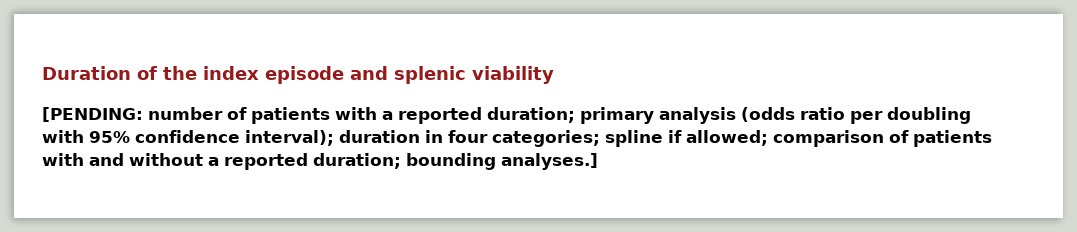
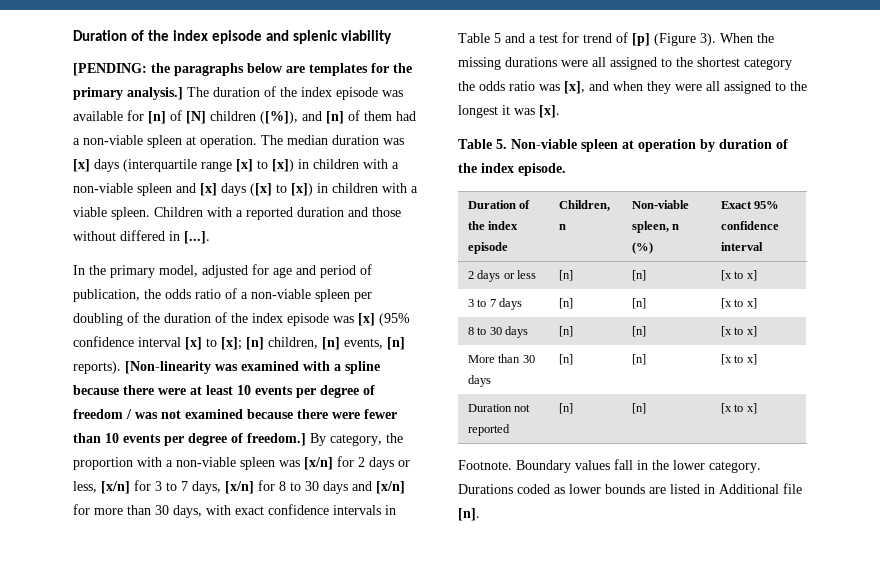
[148,107,971,124] [42,130,992,147] [42,153,598,170] number of patients with a reported duration; primary analysis (odds ratio per doubling with 95% confidence interval); duration in four categories; spline if allowed; comparison of patients with and without a reported duration; bounding analyses.] -> [151,63,412,76] [73,86,403,100] [73,110,416,124] [73,135,404,148] [73,159,399,172] [73,183,418,196] [73,207,401,220] [73,230,210,244] [73,264,372,278] [73,288,372,302] [73,312,410,326] [73,336,405,350] [73,361,380,374] [73,385,375,398] [73,409,397,419] [73,433,403,446] [73,456,410,470] [73,480,405,494] [73,504,396,518] [458,32,774,46] [458,57,792,70] [458,81,807,94] [458,105,560,118] [458,139,788,152] [458,163,566,176] [467,200,531,209] [467,221,519,230] [467,242,508,254] [558,200,610,211] [558,224,566,230] [631,200,689,209] [631,221,680,233] [631,242,653,254] [720,201,780,209] [720,221,779,230] [720,242,763,251] [467,270,537,282] [558,270,573,281] [631,270,646,281] [720,270,757,281] [467,298,523,310] [558,298,573,309] [631,298,646,309] [720,298,757,309] [467,326,529,338] [558,326,573,337] [631,326,646,337] [720,326,757,337] [467,354,535,363] [467,375,491,387] [558,354,573,365] [631,354,646,365] [720,354,757,365] [467,404,531,412] [467,424,510,436] [558,403,573,414] [631,403,646,414] [720,403,757,414] [458,459,761,473] [458,483,802,494] [458,508,480,521] the paragraphs below are templates for the primary analysis.] The duration of the index episode was available for [n] of [N] children ([%]), and [n] of them had a non-viable spleen at operation. The median duration was [x] days (interquartile range [x] to [x]) in children with a non-viable spleen and [x] days ([x] to [x]) in children with a viable spleen. Children with a reported duration and those without differed in [...]. // In the primary model, adjusted for age and period of publication, the odds ratio of a non-viable spleen per doubling of the duration of the index episode was [x] (95% confidence interval [x] to [x]; [n] children, [n] events, [n] reports). [Non-linearity was examined with a spline because there were at least 10 events per degree of freedom / was not examined because there were fewer than 10 events per degree of freedom.] By category, the proportion with a non-viable spleen was [x/n] for 2 days or less, [x/n] for 3 to 7 days, [x/n] for 8 to 30 days and [x/n] for more than 30 days, with exact confidence intervals in Table 5 and a test for trend of [p] (Figure 3). When the missing durations were all assigned to the shortest category the odds ratio was [x], and when they were all assigned to the longest it was [x]. // Table 5. Non-viable spleen at operation by duration of the index episode. // Duration of the index episode | Children, n | Non-viable spleen, n (%) | Exact 95% confidence interval // 2 days or less | [n] | [n] | [x to x] // 3 to 7 days | [n] | [n] | [x to x] // 8 to 30 days | [n] | [n] | [x to x] // More than 30 days | [n] | [n] | [x to x] // Duration not reported | [n] | [n] | [x to x] // Footnote. Boundary values fall in the lower category. Durations coded as lower bounds are listed in Additional file [n].

